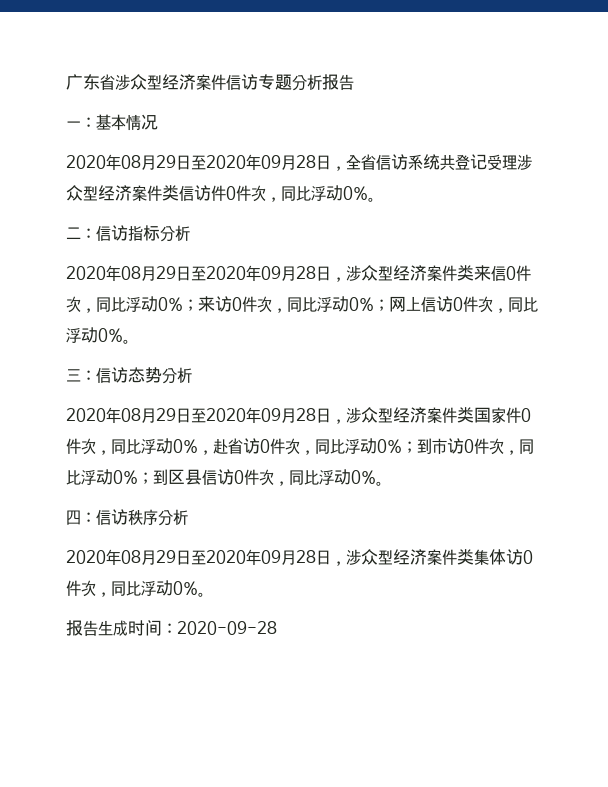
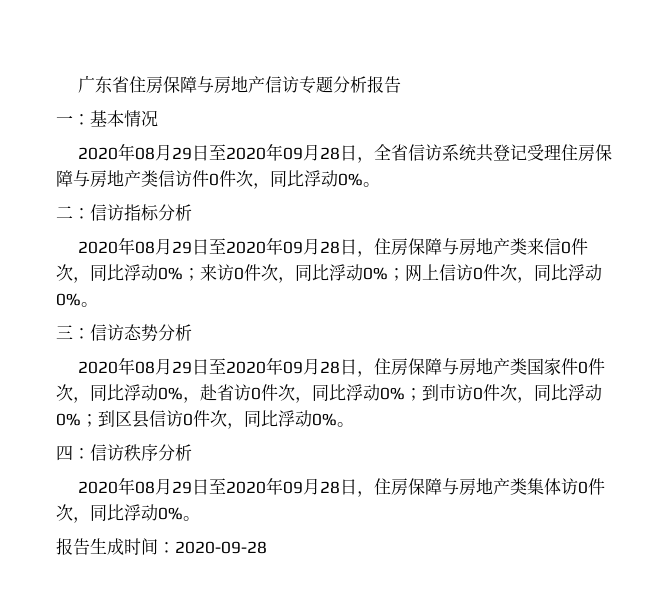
[115,74,226,90] 涉众型经济案件 -> [129,76,266,94] 住房保障与房地产
[517,154,532,170] [66,185,162,201] 涉众型经济案件 -> [561,144,613,162] [56,170,141,188] 住房保障与房地产
[346,265,457,281] 涉众型经济案件 -> [374,238,511,256] 住房保障与房地产
[346,407,457,423] 涉众型经济案件 -> [374,358,511,376] 住房保障与房地产
[346,549,457,565] 涉众型经济案件 -> [374,478,511,496] 住房保障与房地产

